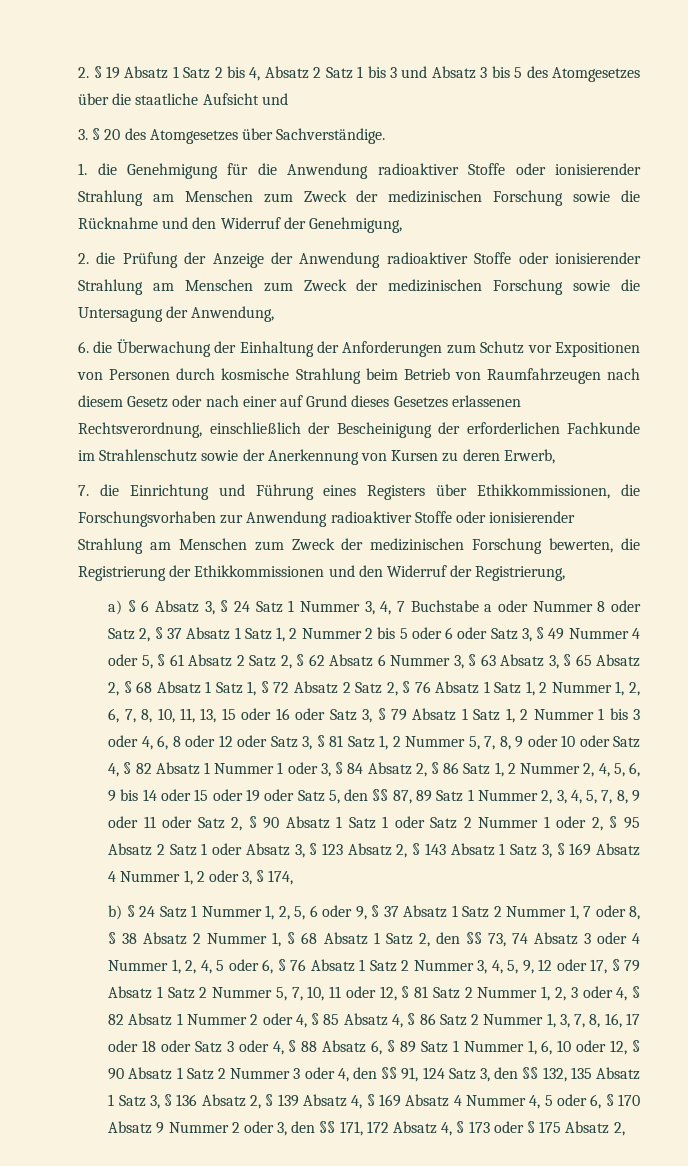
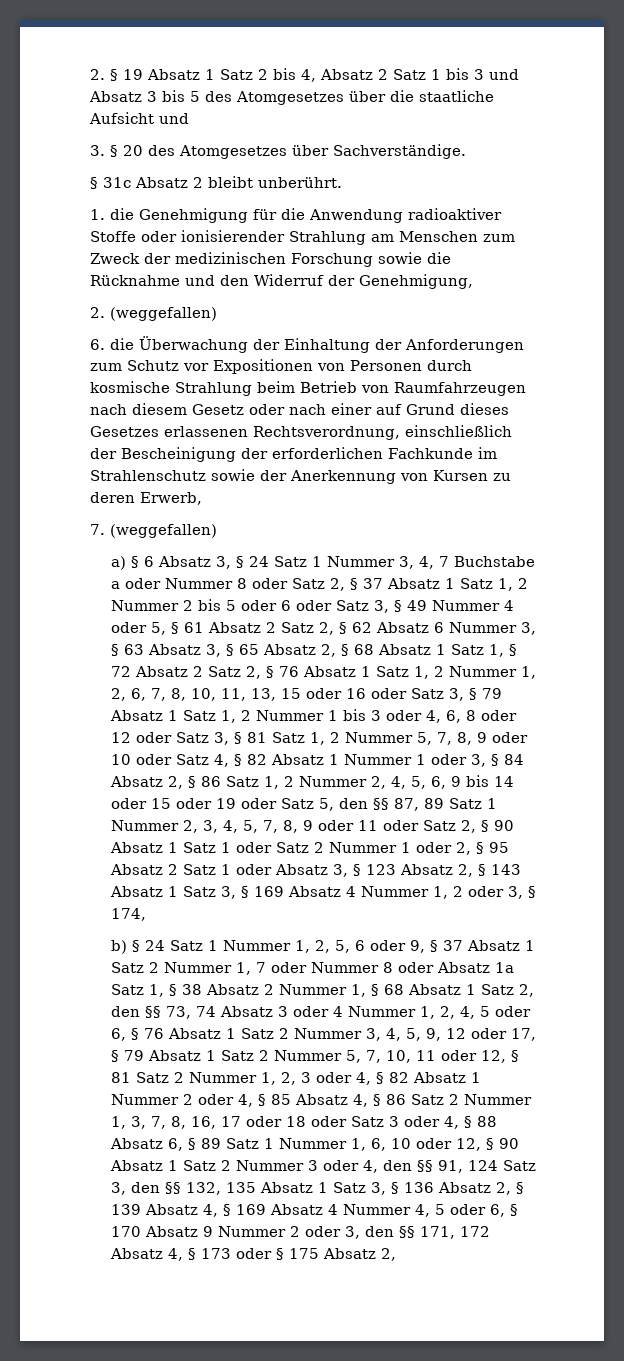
(386, 136) none -> [90,176,343,189] // § 31c Absatz 2 bleibt unberührt.
[96,252,641,268] [78,279,640,295] [78,306,275,322] die Prüfung der Anzeige der Anwendung radioaktiver Stoffe oder ionisierender Strahlung am Menschen zum Zweck der medizinischen Forschung sowie die Untersagung der Anwendung, -> [110,307,218,321] (weggefallen)
[99,484,640,500] [78,511,576,527] [78,538,641,554] [78,565,566,581] die Einrichtung und Führung eines Registers über Ethikkommissionen, die Forschungsvorhaben zur Anwendung radioaktiver Stoffe oder ionisierender Strahlung am Menschen zum Zweck der medizinischen Forschung bewerten, die Registrierung der Ethikkommissionen und den Widerruf der Registrierung, -> [110,524,218,538] (weggefallen)
[629,906,641,920] 8, -> [311,962,515,973] [111,984,165,997] Nummer 8 oder Absatz 1a Satz 1,

